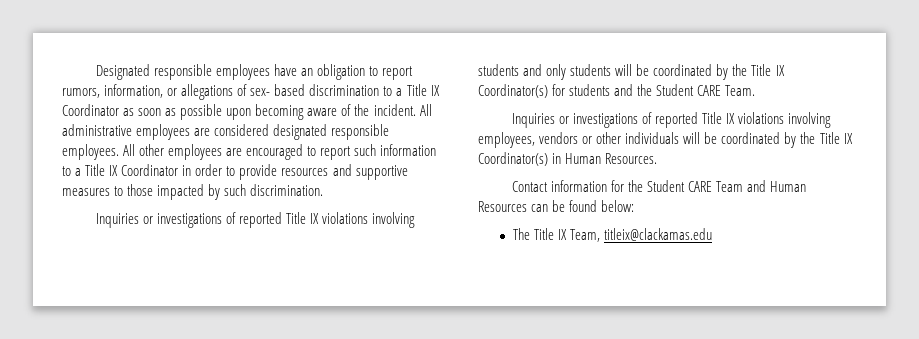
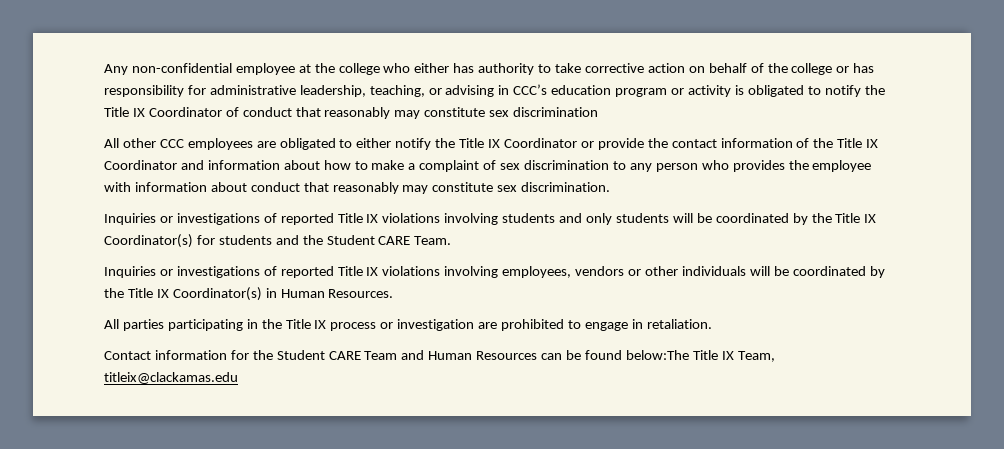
[95,64,414,80] [62,84,440,100] [62,104,432,120] [62,124,390,140] [62,144,437,160] [62,164,408,180] [62,184,247,200] Designated responsible employees have an obligation to report rumors, information, or allegations of sex- based discrimination to a Title IX Coordinator as soon as possible upon becoming aware of the incident. All administrative employees are considered designated responsible employees. All other employees are encouraged to report such information to a Title IX Coordinator in order to provide resources and supportive measures to those impacted by such -> [104,63,875,75] [104,84,885,97] [104,107,599,119] [104,138,879,150] [104,160,872,172] [104,182,518,194] Any non-confidential employee at the college who either has authority to take corrective action on behalf of the college or has responsibility for administrative leadership, teaching, or advising in CCC’s education program or activity is obligated to notify the Title IX Coordinator of conduct that reasonably may constitute sex discrimination // All other CCC employees are obligated to either notify the Title IX Coordinator or provide the contact information of the Title IX Coordinator and information about how to make a complaint of sex discrimination to any person who provides the employee with information about conduct that reasonably may constitute sex
(658, 158) none -> [104,319,712,331] // All parties participating in the Title IX process or investigation are prohibited to engage in retaliation.
[601,200,635,212] [513,228,531,240] below: // The -> [625,350,689,360] below:The

